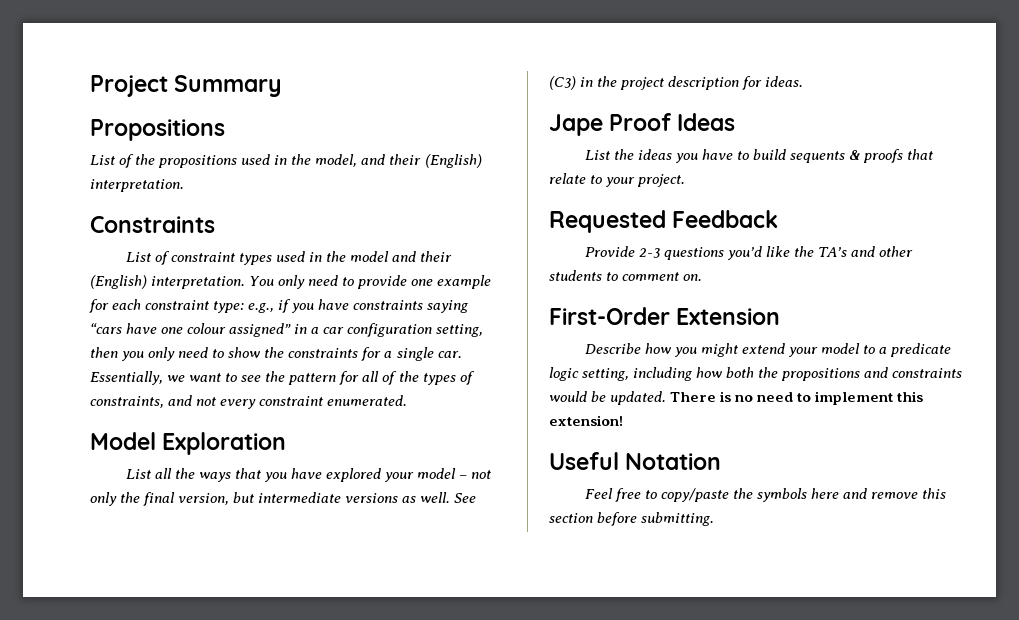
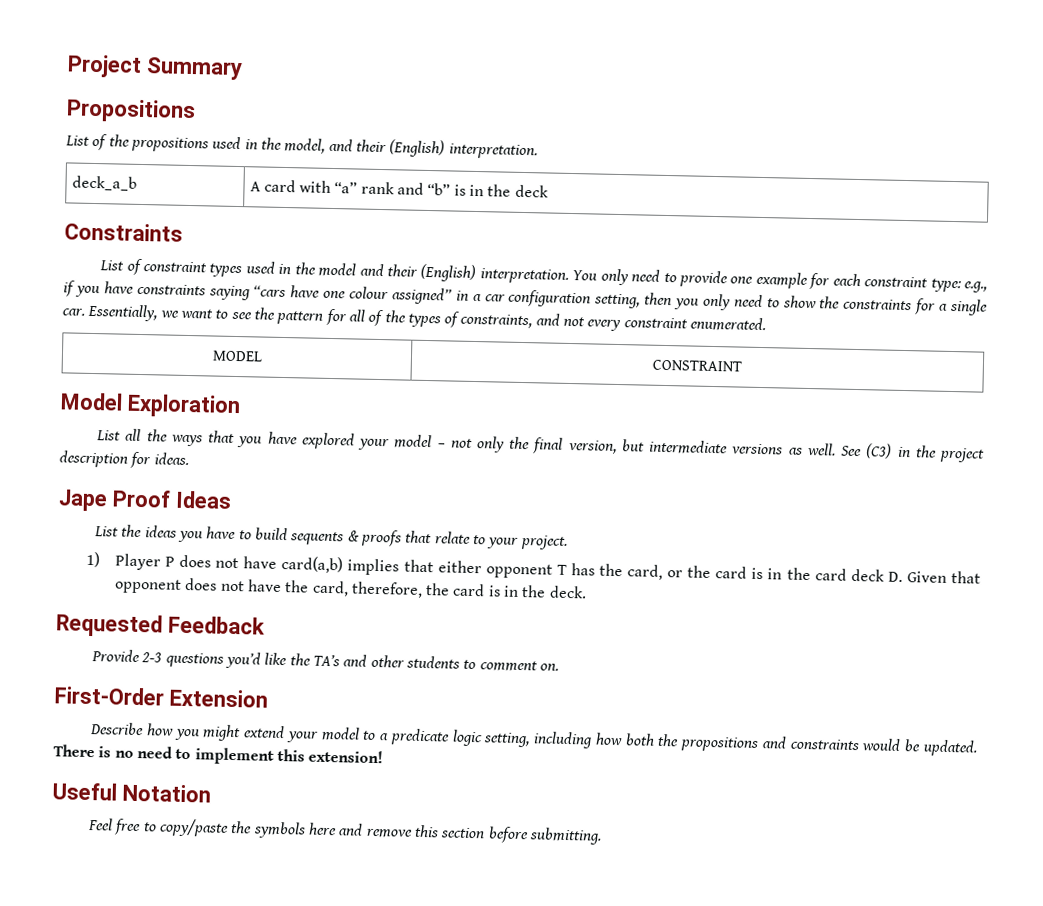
(184, 185) none -> [71,175,137,191] [249,179,549,198] // deck_a_b | A card with “a” rank and “b” is in the deck
(408, 400) none -> [211,350,263,362] [652,359,742,372] // MODEL | CONSTRAINT
(686, 180) none -> [85,551,982,584] [113,577,587,599] // 1) Player P does not have card(a,b) implies that either opponent T has the card, or the card is in the card deck D. Given that opponent does not have the card, therefore, the card is in the deck.

